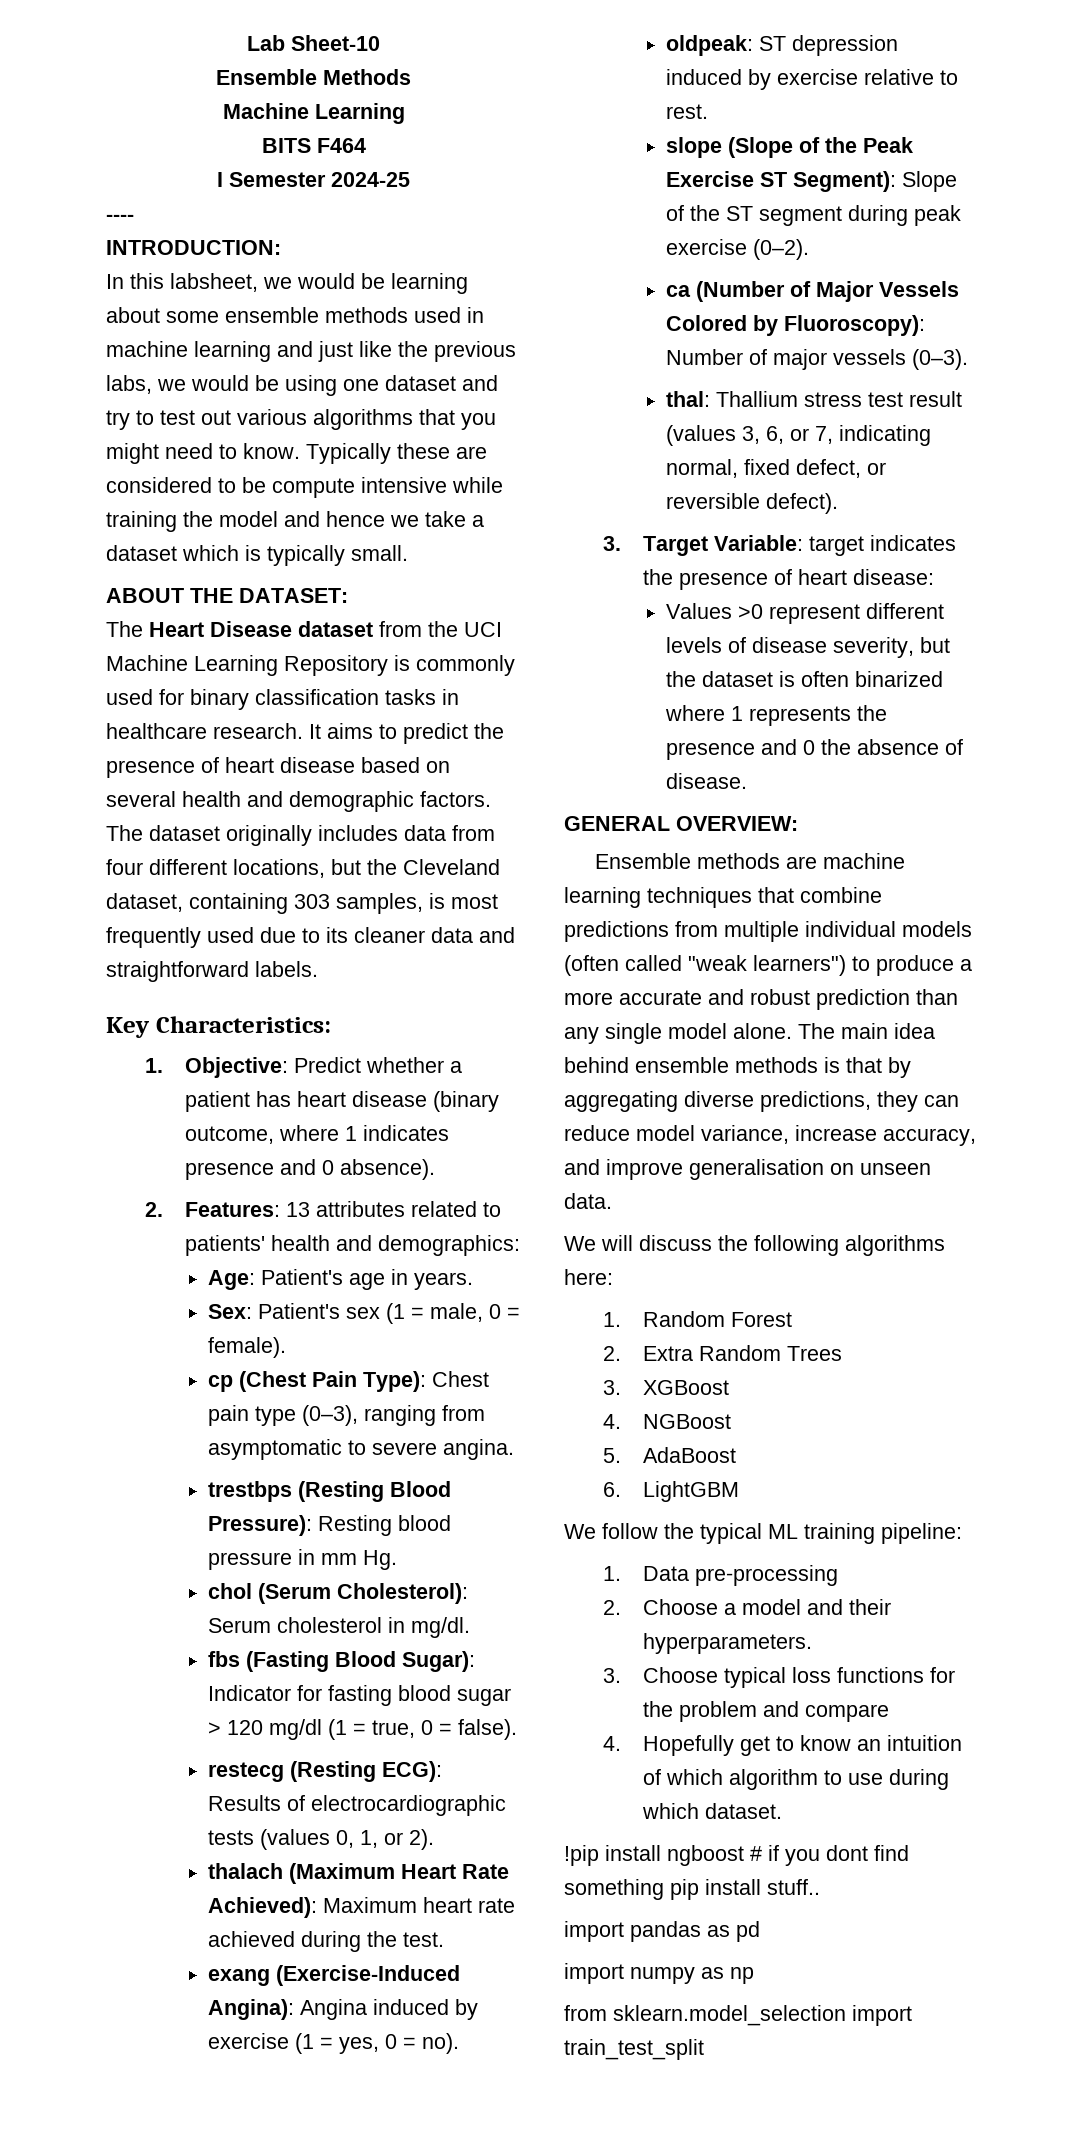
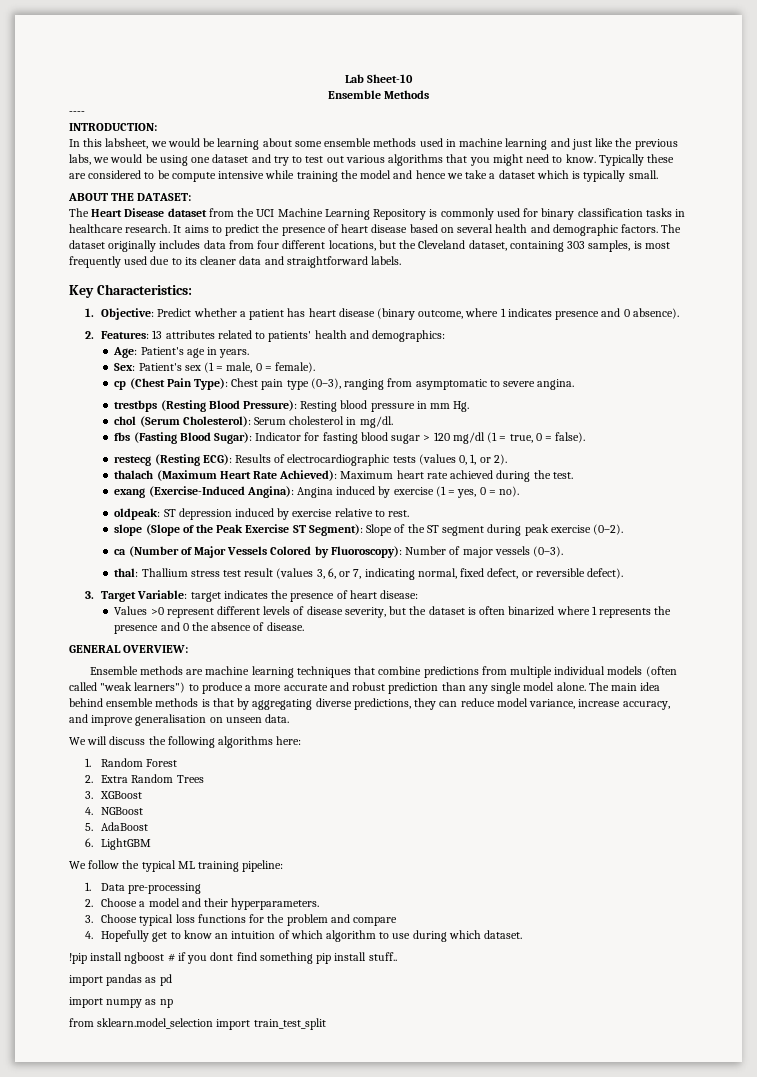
[222,103,405,124] [261,138,366,153] [217,172,410,187] // Machine Learning // BITS F464 // I Semester 2024-25 -> (430, 94) none

